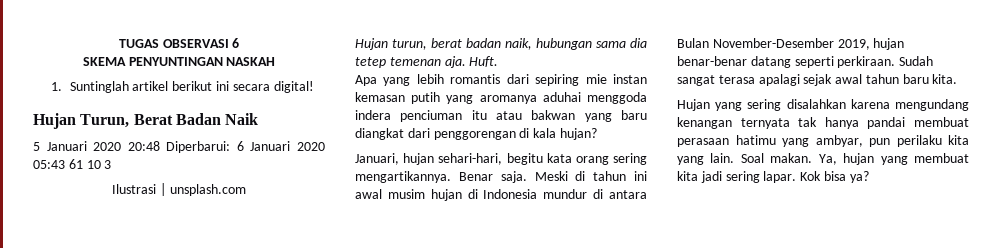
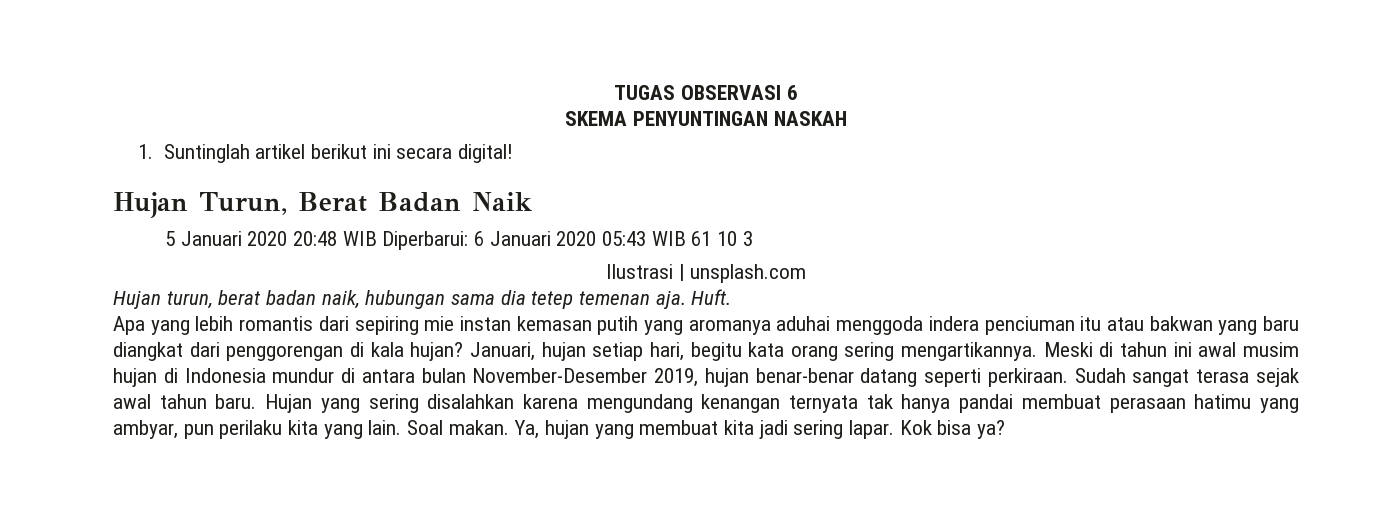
(160, 146) none -> [342,231,377,246] WIB
(65, 164) none -> [651,231,686,246] WIB
(597, 134) // -> (464, 351) none
[438,153,503,165] sehari-hari, -> [592,342,684,361] setiap hari,
[458,171,527,183] Benar saja. -> (1038, 351) none
[677,38,709,48] Bulan -> [421,368,466,383] bulan
[758,74,800,86] apalagi -> (1250, 376) none
[902,74,958,84] baru kita. // -> [215,394,257,409] baru.

